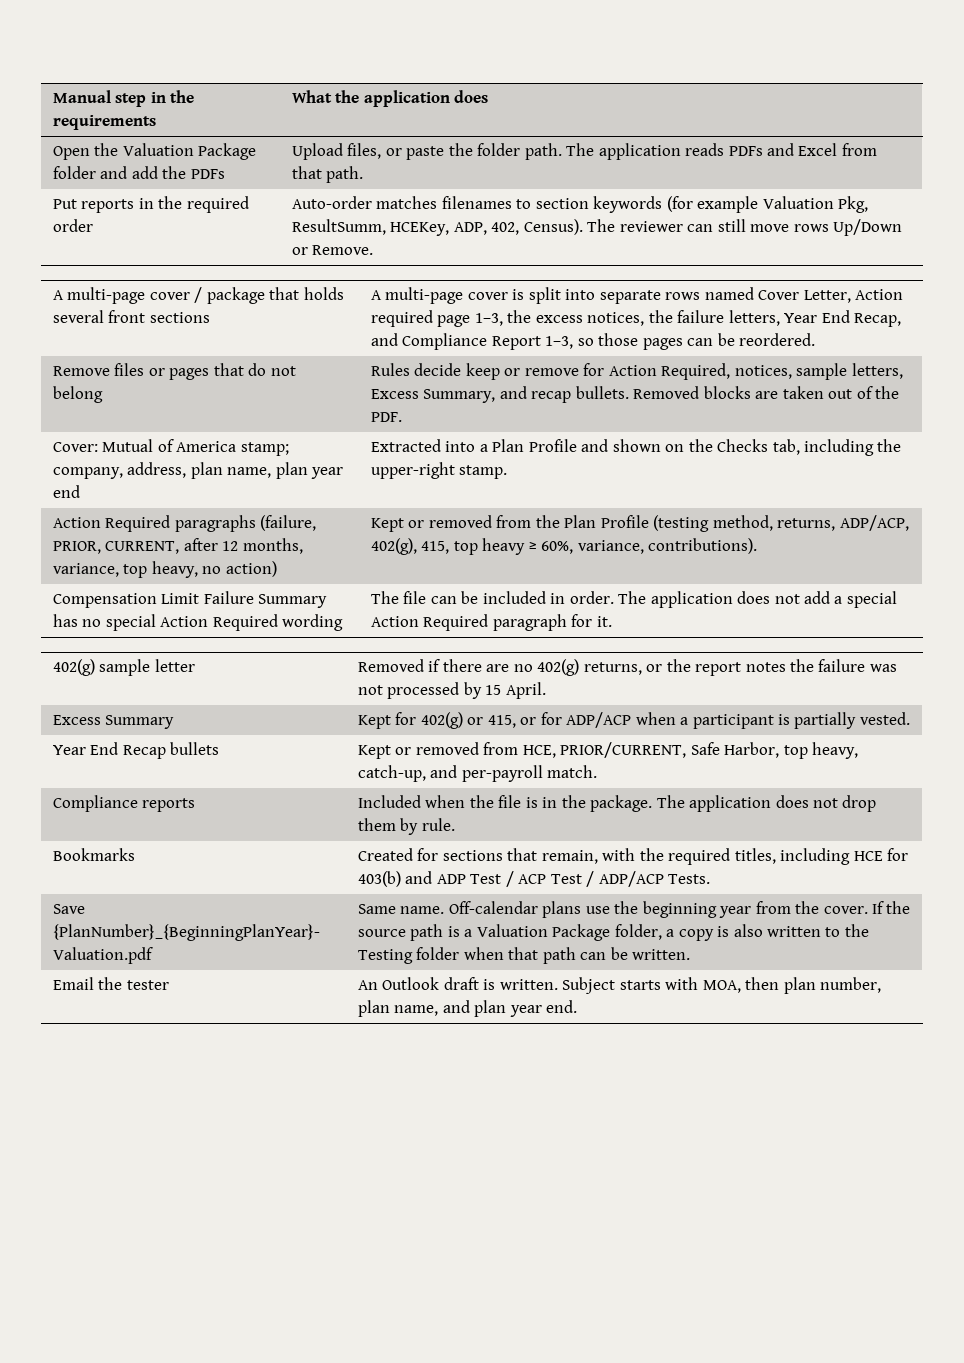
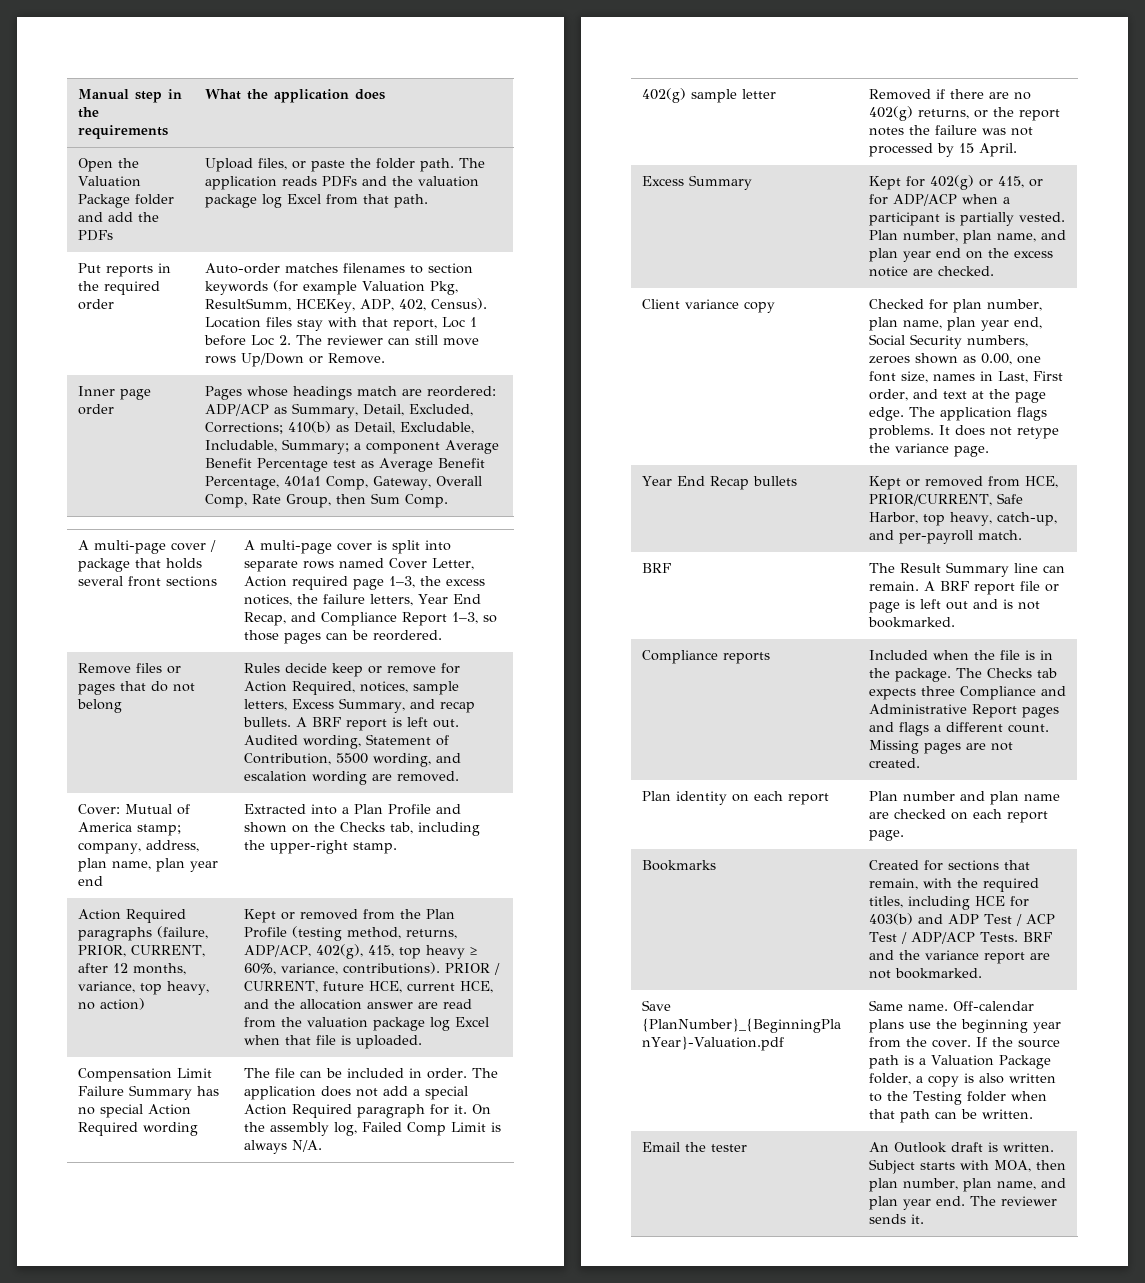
(794, 149) none -> [392,176,480,187] [205,194,283,208] the valuation package log
(583, 227) none -> [205,317,478,331] [204,335,292,346] Location files stay with that report, Loc 1 before Loc 2.
(374, 250) none -> [78,386,152,400] [78,404,115,415] [205,386,497,400] [205,403,474,418] [205,421,475,434] [205,439,500,454] [205,458,486,472] [205,476,483,490] [205,493,449,508] // Inner page order | Pages whose headings match are reordered: ADP/ACP as Summary, Detail, Excluded, Corrections; 410(b) as Detail, Excludable, Includable, Summary; a component Average Benefit Percentage test as Average Benefit Percentage, 401a1 Comp, Gateway, Overall Comp, Rate Group, then Sum Comp.
[633,386,899,399] [370,412,402,422] Removed blocks are taken out of the PDF. -> [296,717,460,731] [244,734,450,749] [244,753,462,767] [244,771,460,785] A BRF report is left out. Audited wording, Statement of Contribution, 5500 wording, and escalation wording are removed.
(758, 546) none -> [445,963,501,975] [244,981,494,993] [244,999,473,1010] [244,1017,490,1031] [244,1035,423,1049] PRIOR / CURRENT, future HCE, current HCE, and the allocation answer are read from the valuation package log Excel when that file is uploaded.
(612, 621) none -> [472,1104,492,1114] [244,1122,502,1136] [244,1140,323,1154] On the assembly log, Failed Comp Limit is always N/A.
(910, 718) none -> [869,230,1067,244] [869,248,1054,262] [869,266,995,277] [642,299,776,313] [869,299,1043,313] [869,317,1043,331] [869,334,1029,349] [869,353,1042,365] [869,371,1064,383] [869,389,1047,403] [869,407,1048,421] [869,425,1060,439] [869,443,990,457] Plan number, plan name, and plan year end on the excess notice are checked. // Client variance copy | Checked for plan number, plan name, plan year end, Social Security numbers, zeroes shown as 0.00, one font size, names in Last, First order, and text at the page edge. The application flags problems. It does not retype the variance page.
(598, 771) none -> [642,563,672,573] [869,562,1066,577] [869,581,1060,595] [869,599,1041,613] [868,617,956,628] // BRF | The Result Summary line can remain. A BRF report file or page is left out and is not bookmarked.
[689,795,877,812] [357,818,455,835] application does not drop them by rule. -> [987,668,1058,678] [869,686,1067,700] [869,704,1060,718] [869,722,1050,736] [869,740,1014,754] [869,758,921,768] [642,791,830,805] [869,791,1061,805] [869,809,1049,823] [869,830,905,841] Checks tab expects three Compliance and Administrative Report pages and flags a different count. Missing pages are not created. // Plan identity on each report | Plan number and plan name are checked on each report page.
(711, 879) none -> [1023,932,1053,942] [869,950,1051,964] [869,968,983,979] BRF and the variance report are not bookmarked.
(578, 1006) none -> [970,1196,1058,1206] [869,1214,925,1224] The reviewer sends it.

